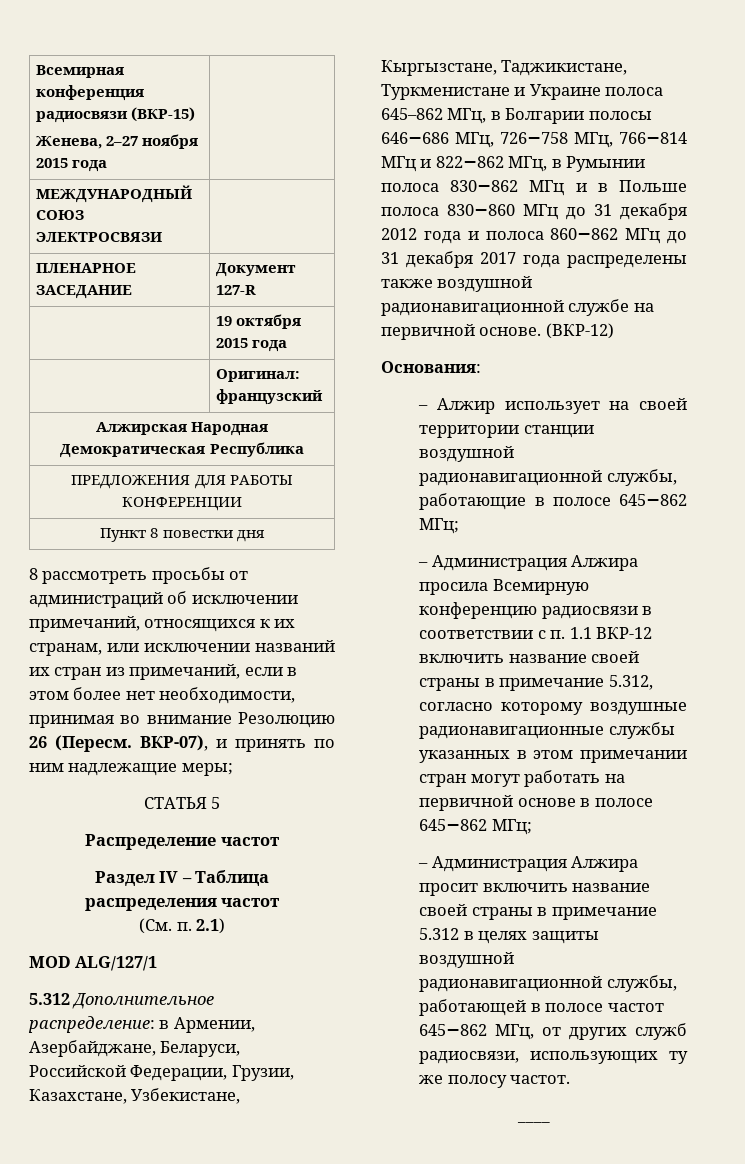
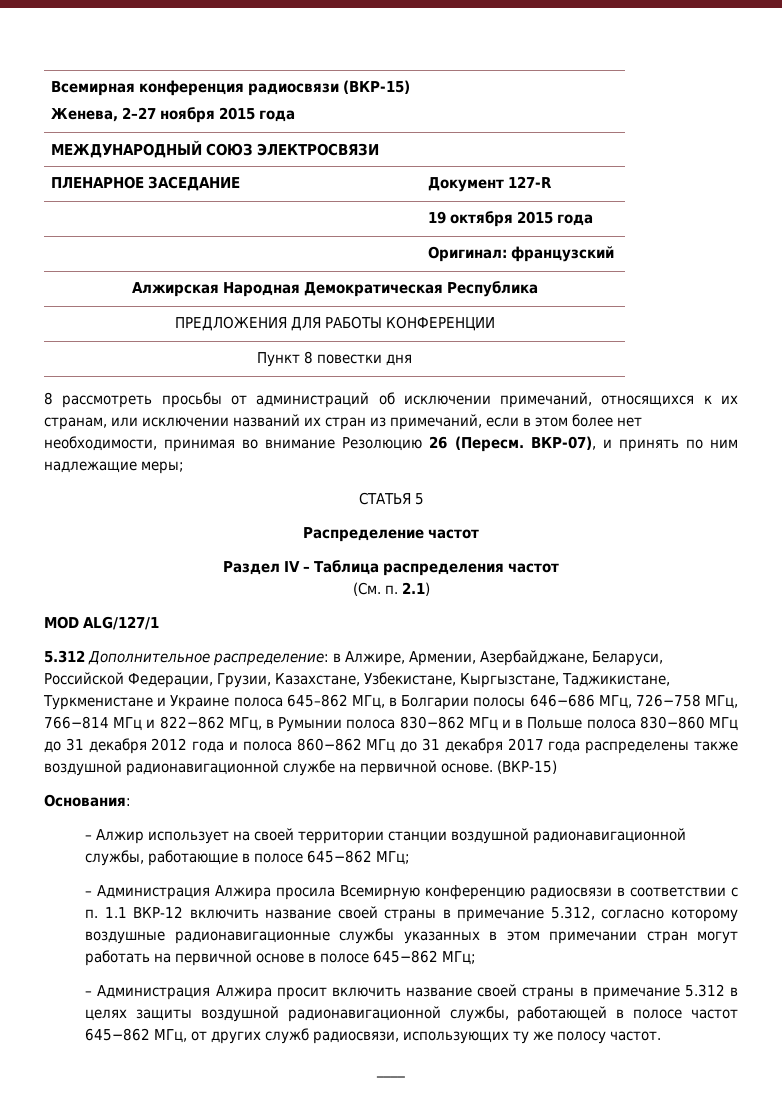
(170, 1024) none -> [345,651,405,666] Алжире,
[545,323,614,339] (ВКР-12) -> [497,760,557,774] (ВКР-15)

